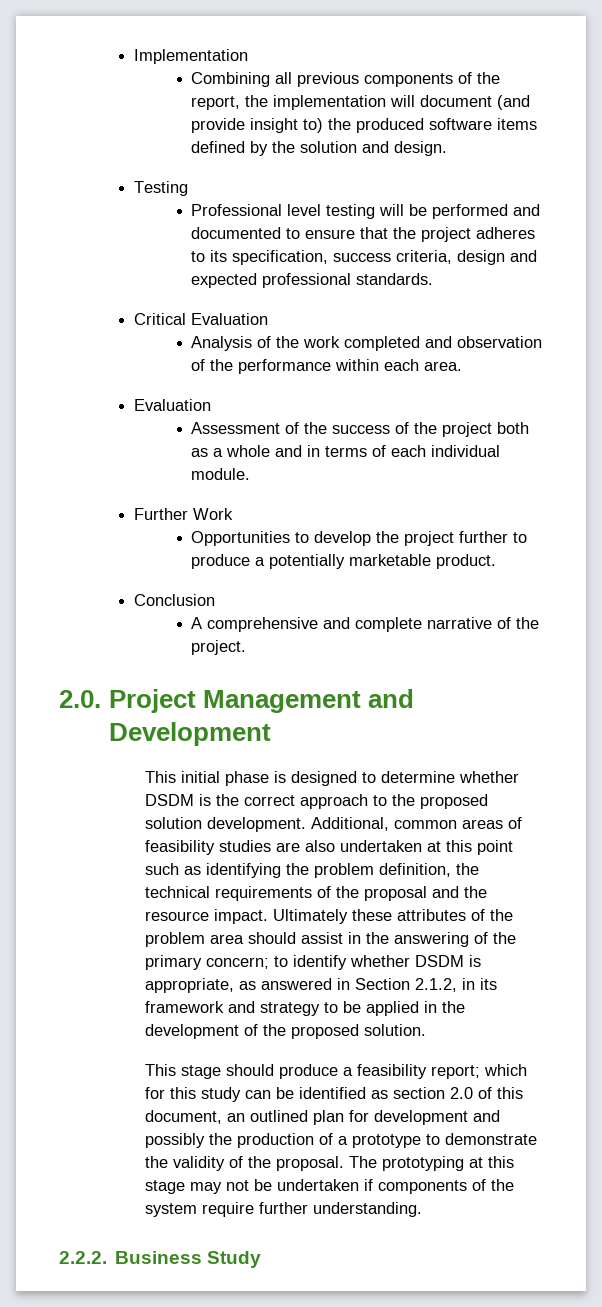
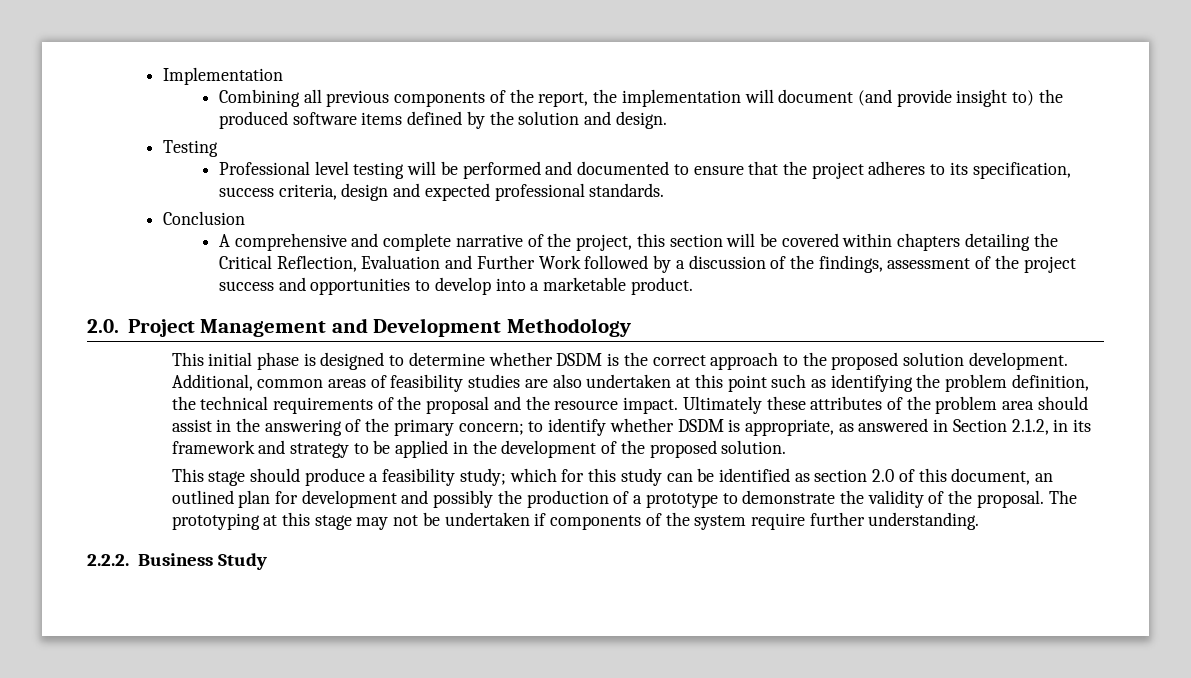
[134,313,269,325] [191,336,543,351] [191,359,463,374] [134,399,212,411] [191,422,530,437] [191,445,501,457] [191,468,251,480] [134,508,234,520] [191,531,528,546] [191,554,497,569] // Critical Evaluation // Analysis of the work completed and observation of the performance within each area. // Evaluation // Assessment of the success of the project both as a whole and in terms of each individual module. // Further Work // Opportunities to develop the project further to produce a potentially marketable product. -> (665, 190) none
[191,640,247,655] project. -> [576,233,1058,251] [218,255,1076,273] [218,277,693,295] project, this section will be covered within chapters detailing the Critical Reflection, Evaluation and Further Work followed by a discussion of the findings, assessment of the project success and opportunities to develop into a marketable product.
(272, 734) none -> [506,318,631,337] Methodology
[430,1065,480,1079] report; -> [459,468,506,486] study;

